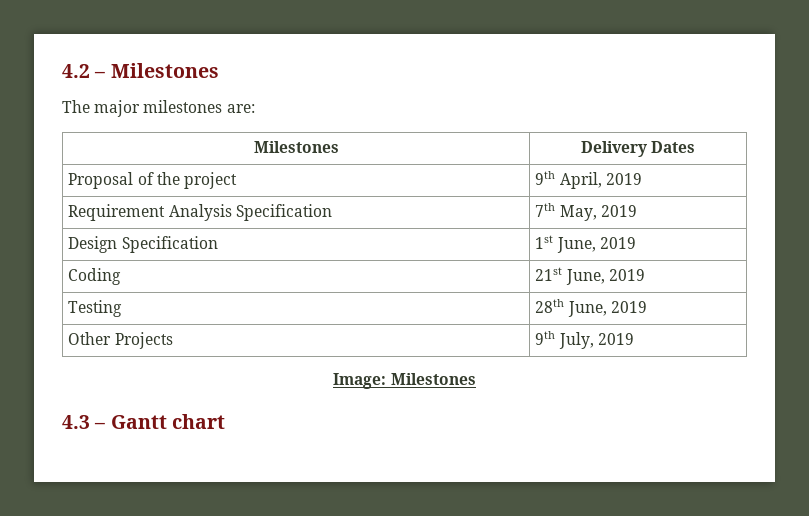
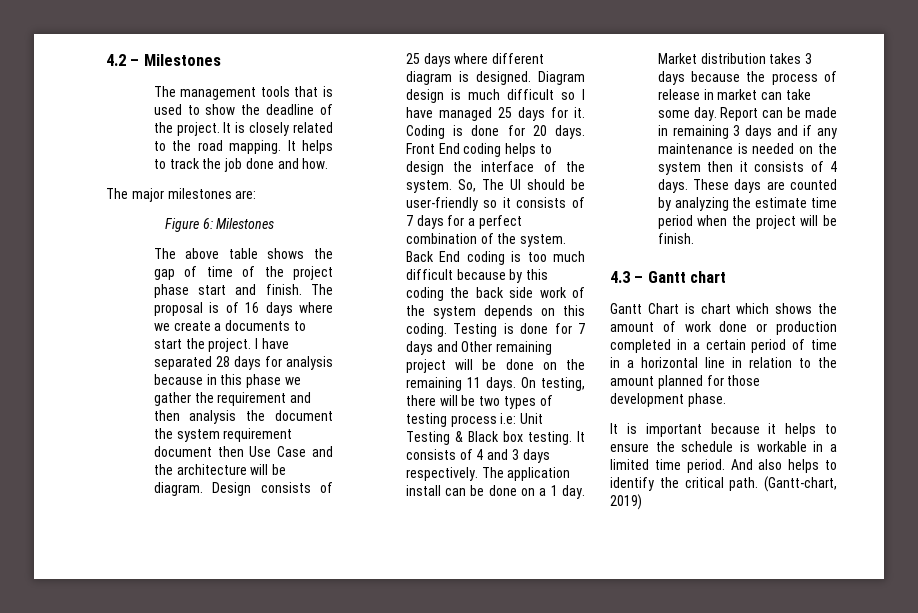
(219, 70) none -> [153,86,333,100] [153,104,333,115] [153,122,333,136] [153,140,333,154] [153,158,329,172] // The management tools that is used to show the deadline of the project. It is closely related to the road mapping. It helps to track the job done and how.
[253,141,339,153] [580,141,696,157] [68,172,238,189] [535,171,642,189] [68,204,332,221] [535,203,637,221] [68,236,218,253] [535,235,636,253] [68,268,122,285] [535,267,645,285] [68,300,123,317] [535,299,647,317] [68,332,173,349] [535,331,634,349] [333,373,476,389] [62,414,225,429] // Milestones | Delivery Dates // Proposal of the project | 9th April, 2019 // Requirement Analysis Specification | 7th May, 2019 // Design Specification | 1st June, 2019 // Coding | 21st June, 2019 // Testing | 28th June, 2019 // Other Projects | 9th July, 2019 // Image: Milestones // 4.3 – Gantt chart -> [164,218,275,232] [153,248,333,259] [153,266,333,280] [153,284,333,298] [153,302,333,316] [153,320,306,331] [153,338,289,352] [153,356,333,370] [153,374,301,388] [153,392,312,406] [153,410,333,424] [153,428,293,442] [153,446,333,457] [153,464,287,475] [153,482,333,496] [405,53,545,67] [405,71,585,85] [405,89,585,103] [405,107,585,121] [405,125,585,139] [405,143,552,157] [405,161,585,175] [405,179,585,193] [405,197,585,211] [405,215,522,229] [405,233,567,247] [405,251,585,265] [405,269,549,283] [405,287,585,301] [405,305,585,319] [405,323,585,337] [405,341,553,355] [405,359,585,373] [405,377,585,391] [405,395,553,409] [405,413,544,427] [405,431,585,445] [405,449,550,463] [405,467,571,481] [405,485,585,499] [657,53,813,64] [657,71,837,85] [657,89,811,100] [657,107,837,121] [657,125,837,139] [657,143,837,154] [657,161,837,175] [657,179,837,193] [657,197,837,211] [657,215,837,229] [657,233,694,244] [610,271,727,283] [610,303,837,314] [610,321,837,335] [610,339,837,353] [610,357,837,368] [610,375,761,389] [610,393,726,407] [610,423,837,437] [610,441,837,452] [610,459,837,473] [610,476,837,492] [610,494,642,510] // Figure 6: Milestones // The above table shows the gap of time of the project phase start and finish. The proposal is of 16 days where we create a documents to start the project. I have separated 28 days for analysis because in this phase we gather the requirement and then analysis the document the system requirement document then Use Case and the architecture will be diagram. Design consists of 25 days where different diagram is designed. Diagram design is much difficult so I have managed 25 days for it. Coding is done for 20 days. Front End coding helps to design the interface of the system. So, The UI should be user-friendly so it consists of 7 days for a perfect combination of the system. Back End coding is too much difficult because by this coding the back side work of the system depends on this coding. Testing is done for 7 days and Other remaining project will be done on the remaining 11 days. On testing, there will be two types of testing process i.e: Unit Testing & Black box testing. It consists of 4 and 3 days respectively. The application install can be done on a 1 day. Market distribution takes 3 days because the process of release in market can take some day. Report can be made in remaining 3 days and if any maintenance is needed on the system then it consists of 4 days. These days are counted by analyzing the estimate time period when the project will be finish. // 4.3 – Gantt chart // Gantt Chart is chart which shows the amount of work done or production completed in a certain period of time in a horizontal line in relation to the amount planned for those development phase. // It is important because it helps to ensure the schedule is workable in a limited time period. And also helps to identify the critical path. (Gantt-chart, 2019)

